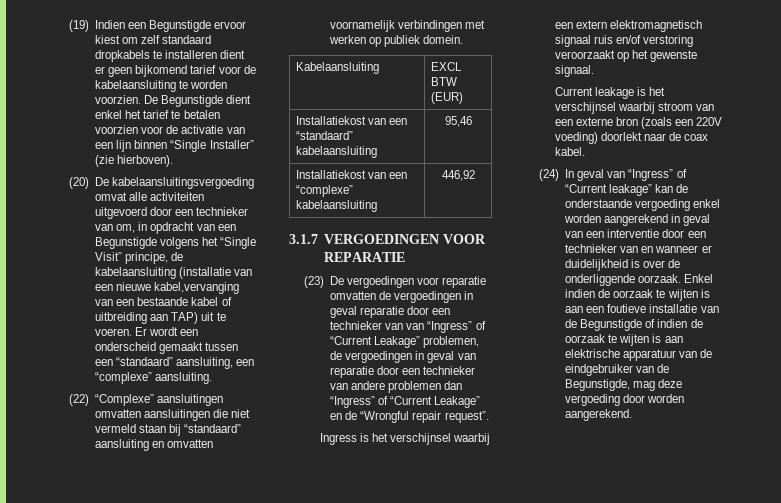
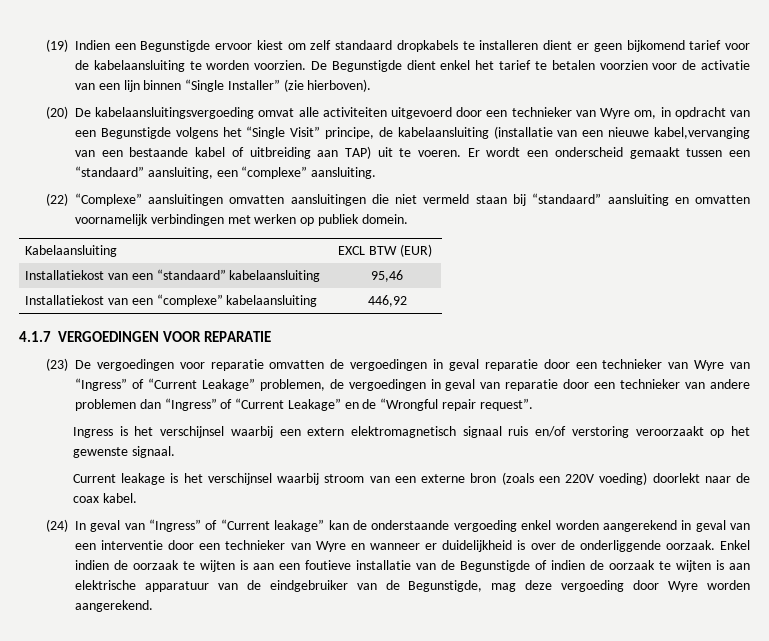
(114, 227) none -> [600,108,631,119] Wyre
[289,234,318,244] 3.1.7 -> [19,331,51,342] 4.1.7
(404, 326) none -> [694,360,725,371] Wyre
(639, 249) none -> [315,541,346,552] Wyre
(646, 398) none -> [668,581,699,592] Wyre

